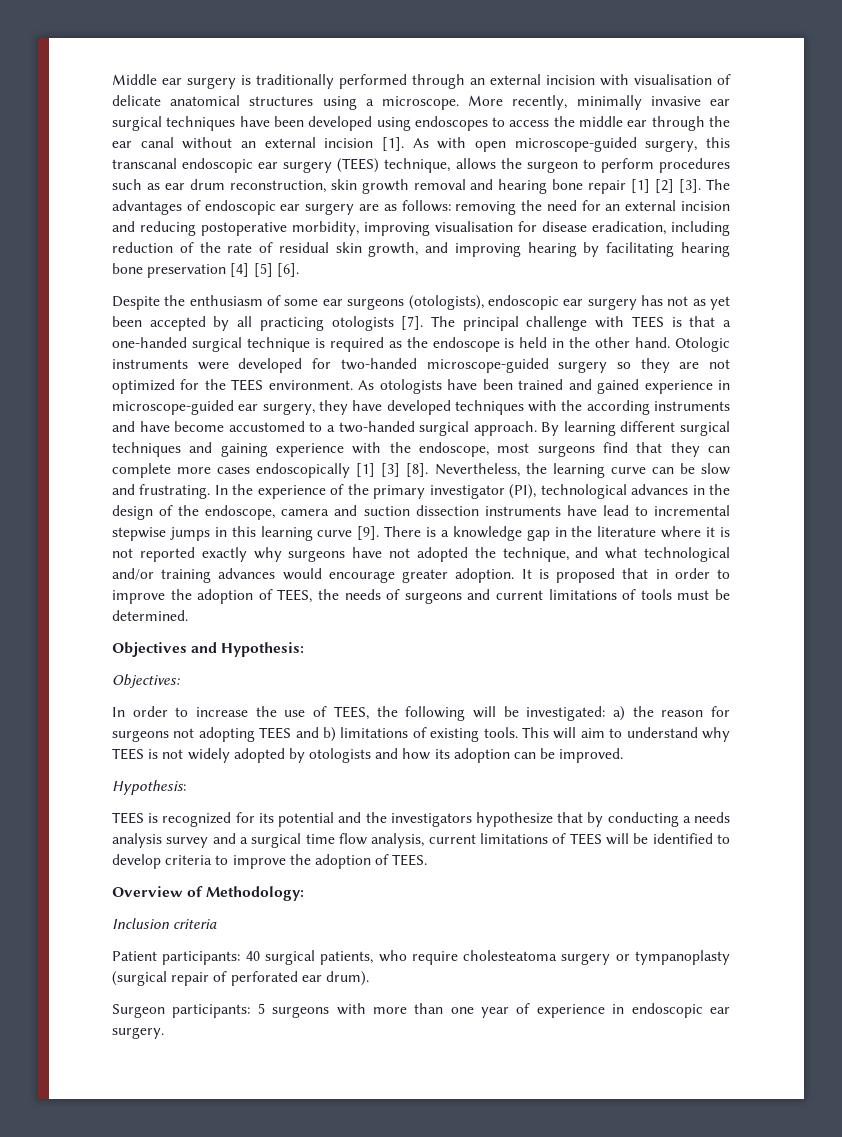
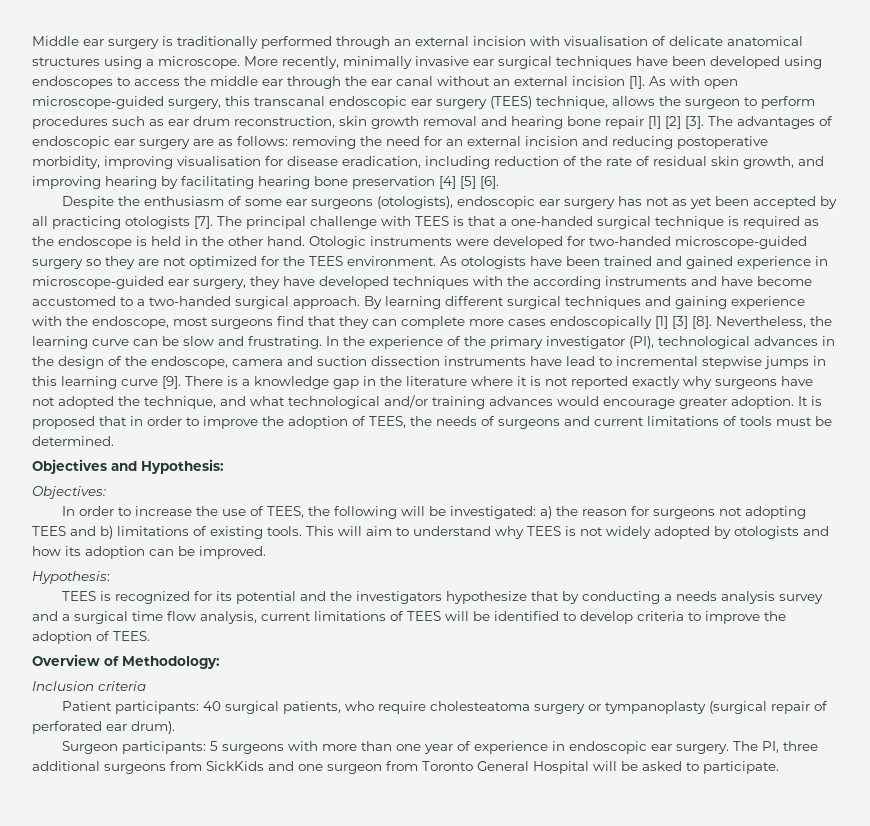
(164, 1033) none -> [732,741,818,753] [32,761,779,774] The PI, three additional surgeons from SickKids and one surgeon from Toronto General Hospital will be asked to participate.

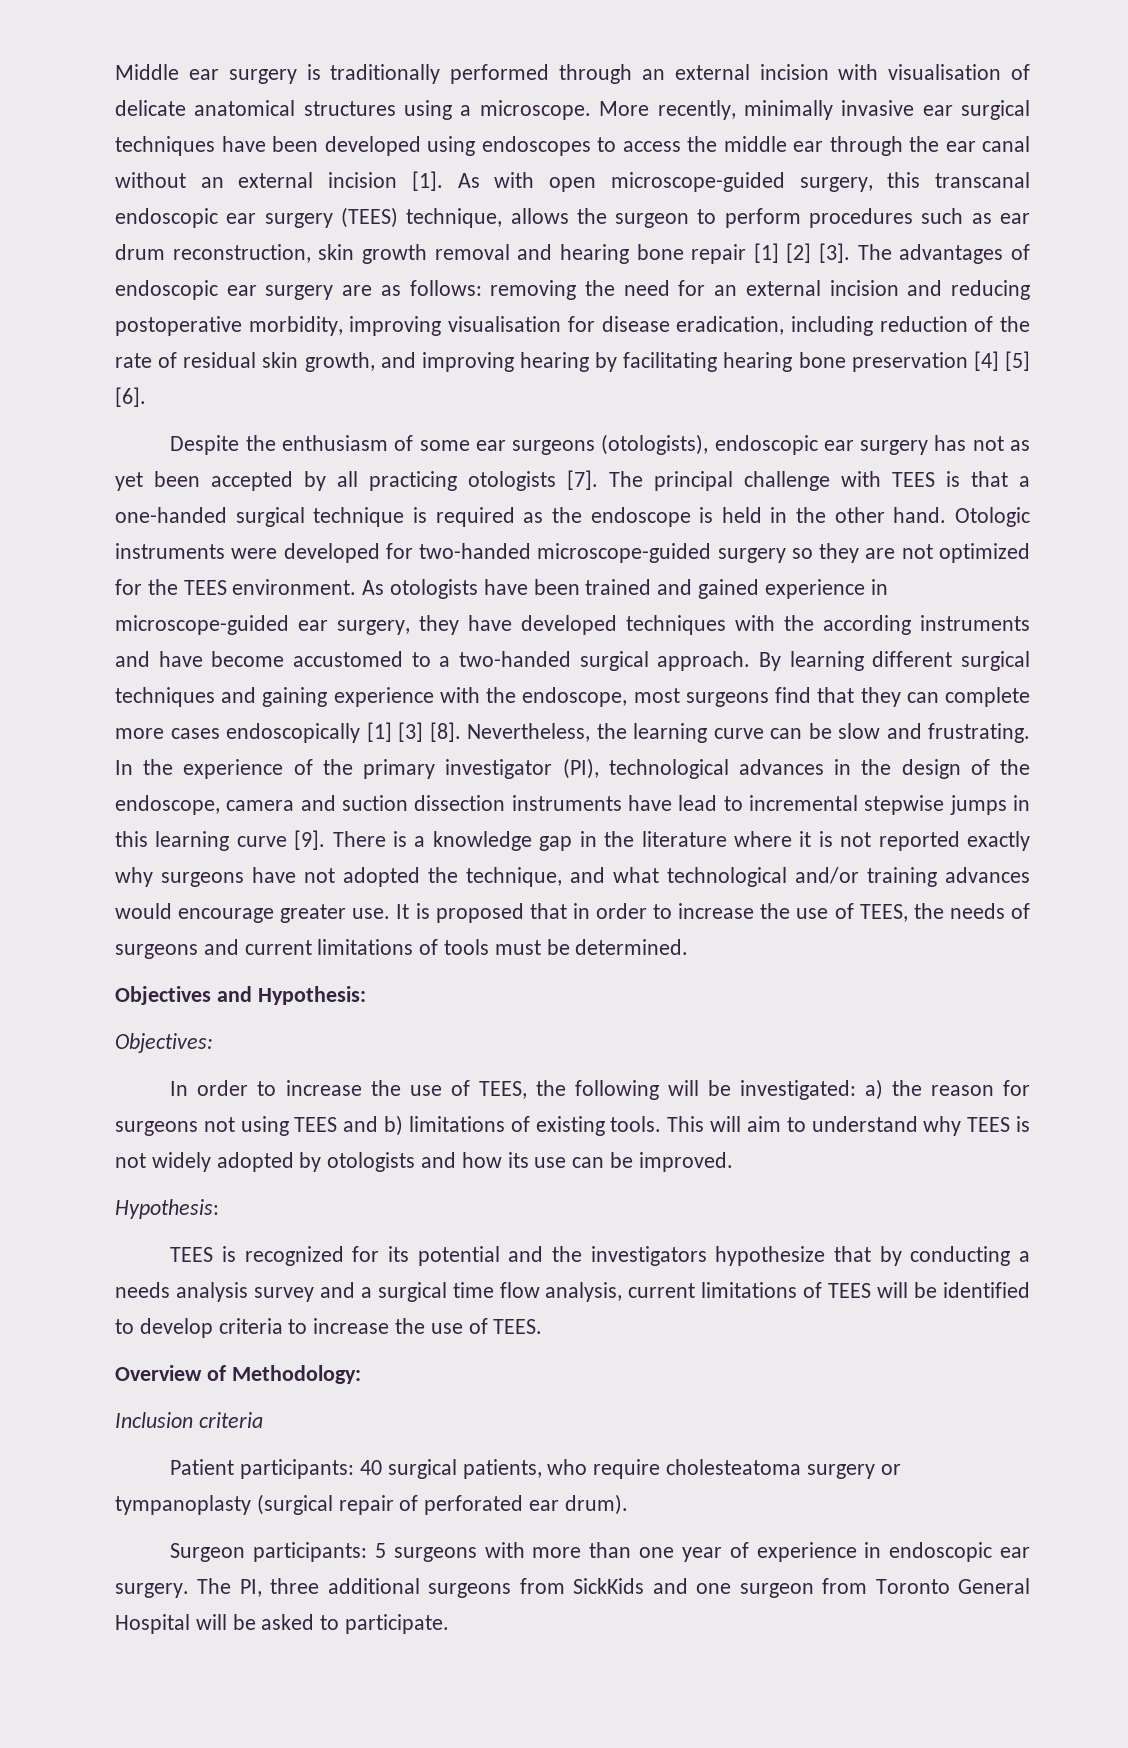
[731,396,794,409] adoption. -> [352,908,391,919] use.
[203,416,348,429] improve the adoption -> [678,903,829,919] increase the use
[744,506,806,519] adopting -> [240,1116,289,1136] using
[85,546,145,559] adoption -> [534,1157,567,1168] use
[705,611,786,624] [32,631,92,644] improve the adoption -> [313,1318,463,1334] increase the use

